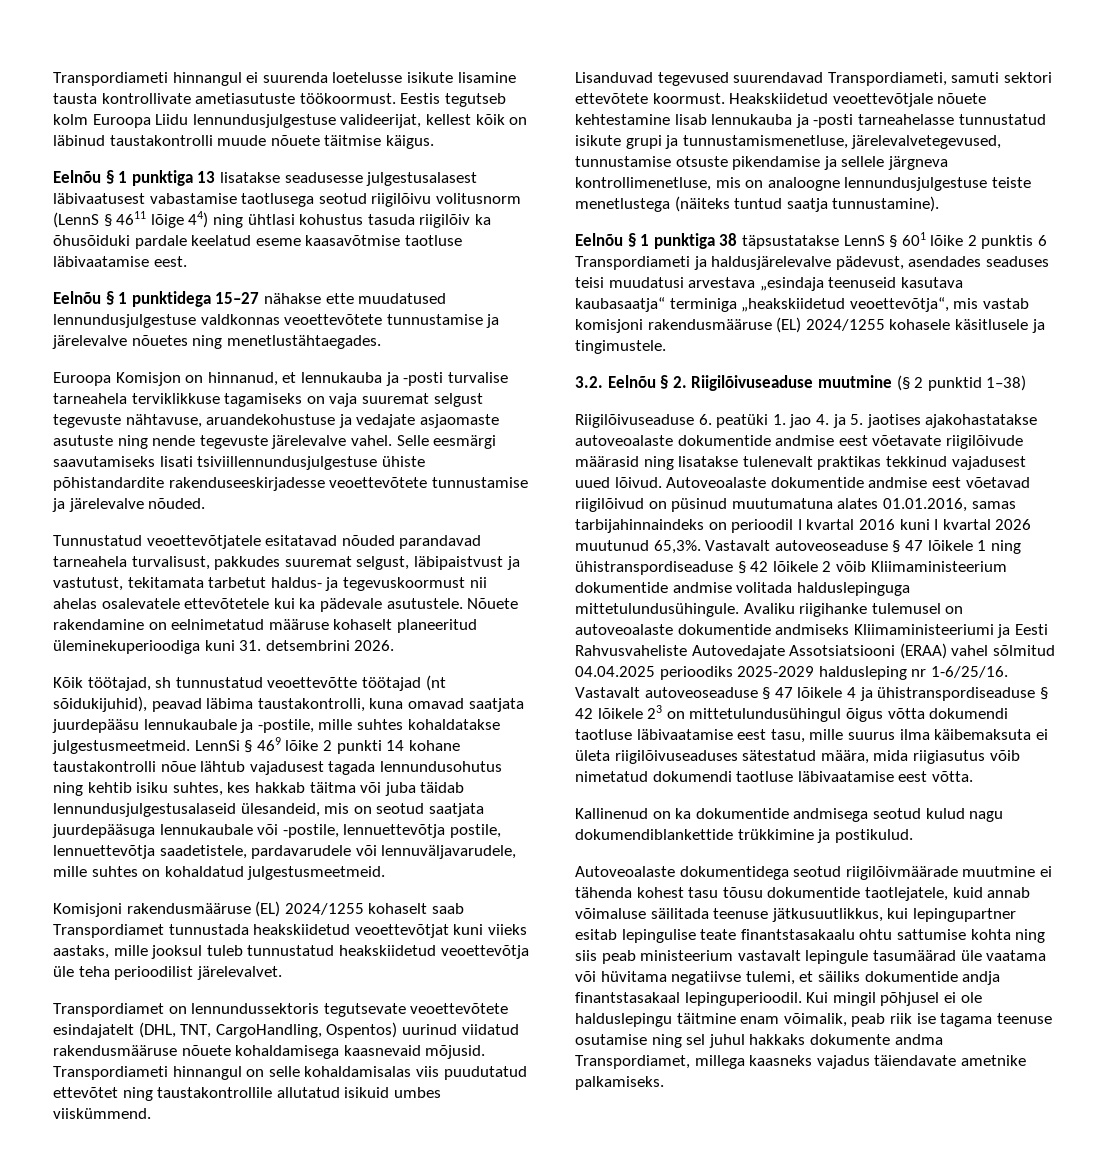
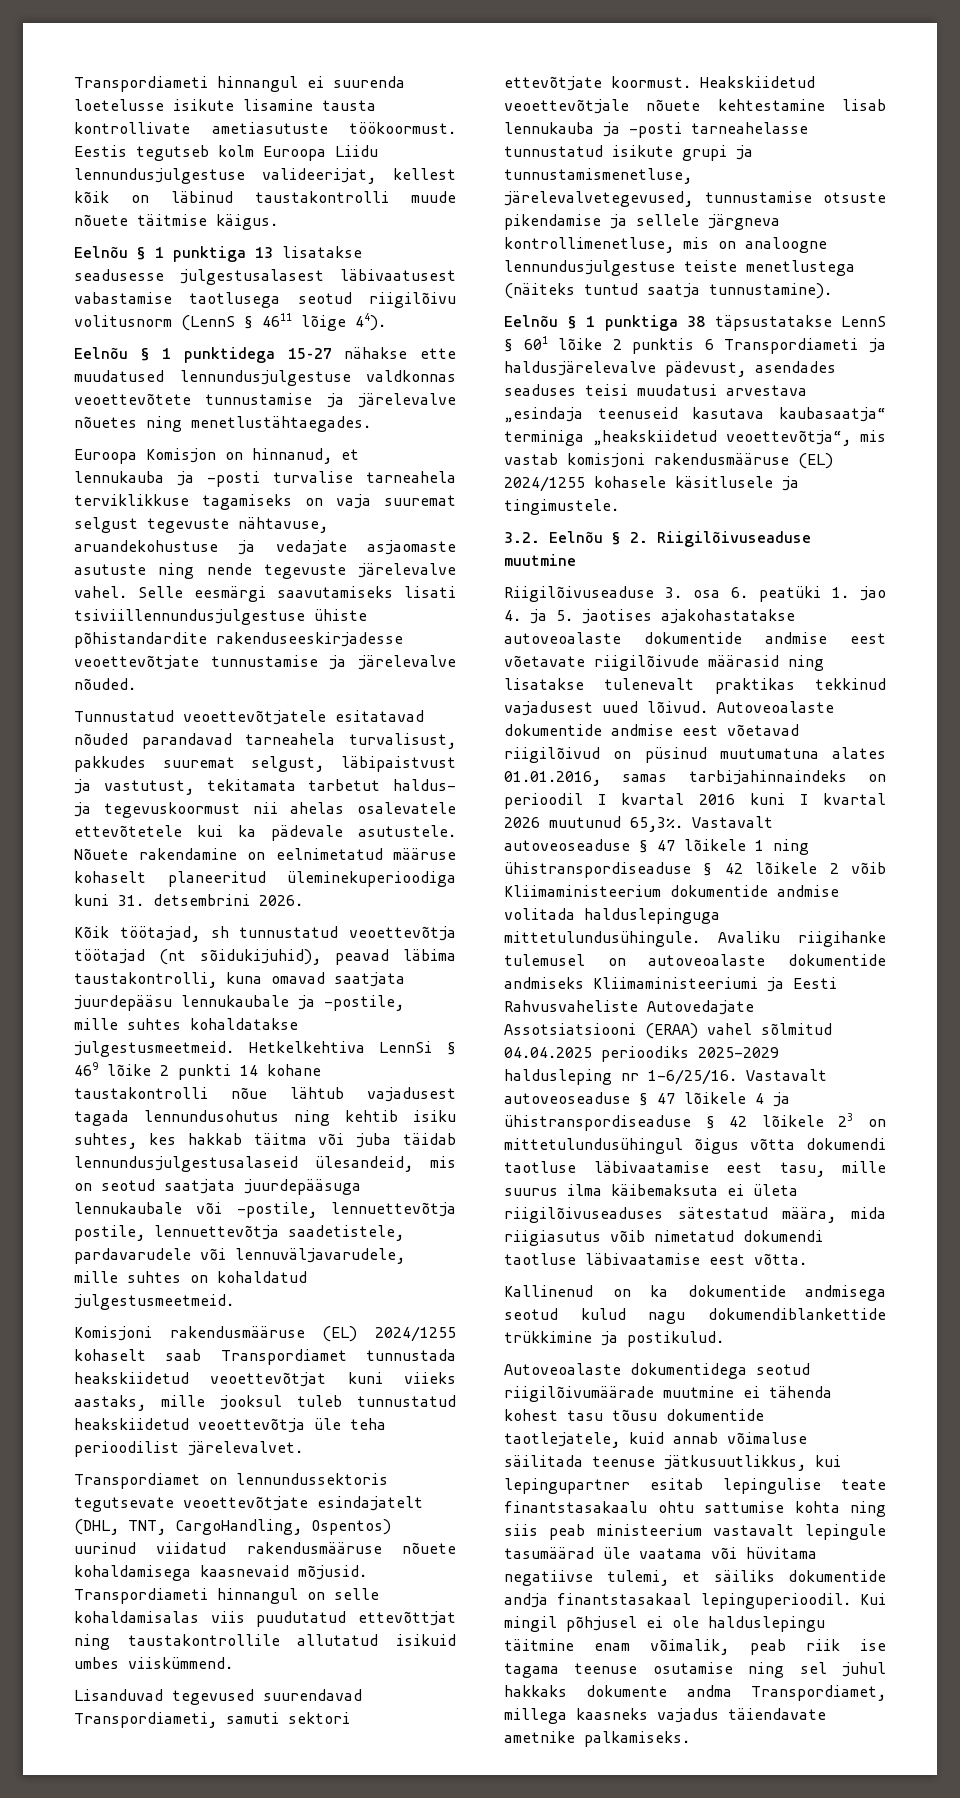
[188,211,491,228] [53,235,462,249] [53,256,187,267] 44) ning ühtlasi kohustus tasuda riigilõiv ka õhusõiduki pardale keelatud eseme kaasavõtmise taotluse läbivaatamise eest. -> [355,313,386,331] 44).
[329,477,428,488] veoettevõtete -> [74,655,199,670] veoettevõtjate
[267,677,358,688] veoettevõtte -> [349,926,456,941] veoettevõtja
(190, 747) none -> [248,1041,365,1053] Hetkelkehtiva
[410,1003,509,1014] veoettevõtete -> [183,1496,308,1511] veoettevõtjate
[53,1087,118,1098] ettevõtet -> [358,1611,456,1626] ettevõttjat
[575,93,648,104] ettevõtete -> [504,76,602,91] ettevõtjate
[896,375,1027,391] [575,414,694,428] (§ 2 punktid 1–38) // Riigilõivuseaduse -> [504,586,720,602] // Riigilõivuseaduse 3. osa
[845,866,958,880] riigilõivmäärade -> [504,1386,654,1402] riigilõivumäärade

